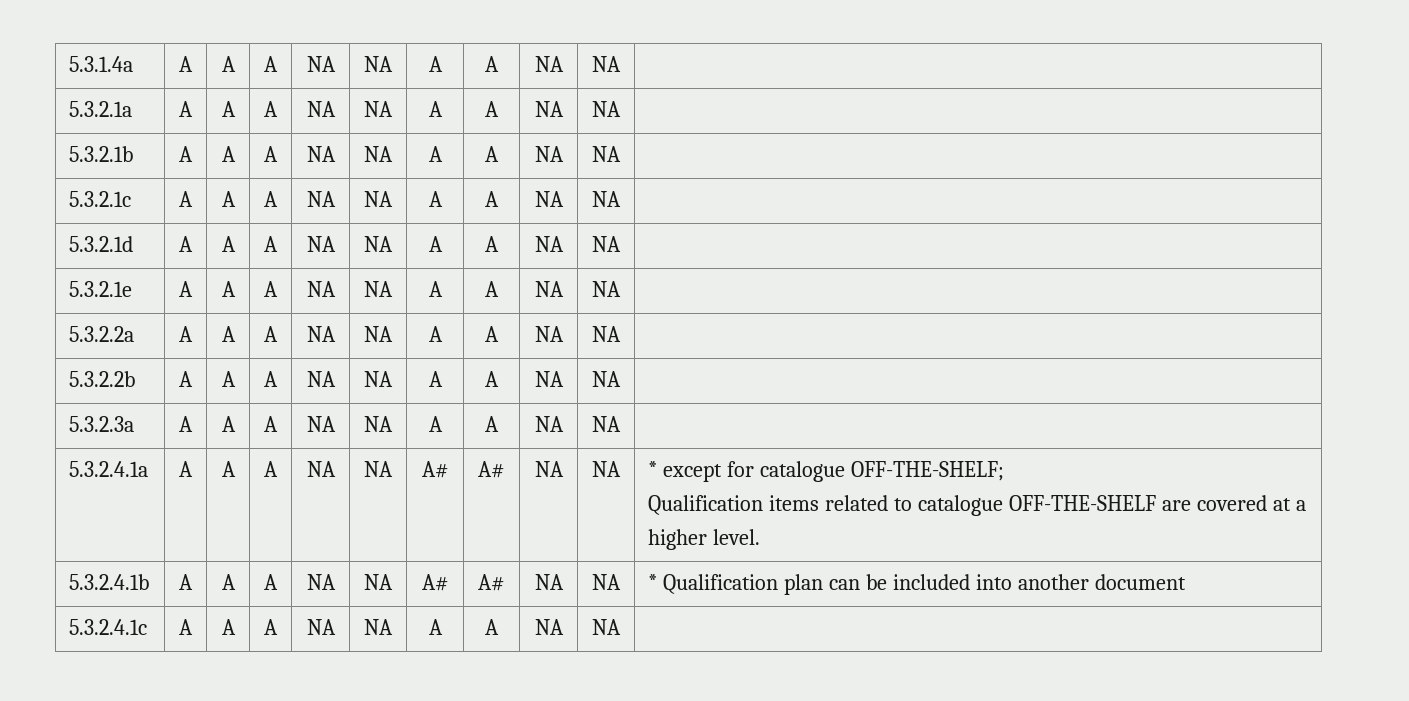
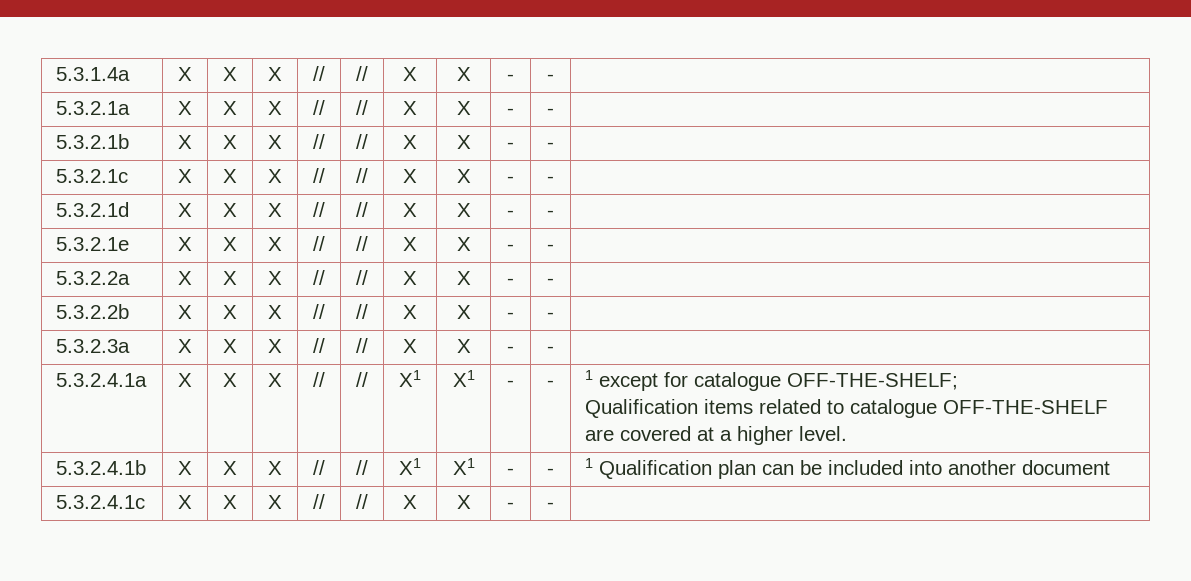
[179,56,193,72] [221,56,236,72] [264,56,278,72] [306,56,336,72] [364,56,393,72] [428,56,443,72] [485,56,499,72] [534,56,564,72] [592,56,621,72] [69,101,133,117] [179,101,193,117] [221,101,236,117] [264,101,278,117] [306,101,336,117] [364,101,393,117] [428,101,443,117] [485,101,499,117] [534,101,564,117] [592,101,621,117] [69,146,134,162] [179,146,193,162] [221,146,236,162] [264,146,278,162] [306,146,336,162] [364,146,393,162] [428,146,443,162] [485,146,499,162] [534,146,564,162] [592,146,621,162] [69,191,132,207] [179,191,193,207] [221,191,236,207] [264,191,278,207] [306,191,336,207] [364,191,393,207] [428,191,443,207] [485,191,499,207] [534,191,564,207] [592,191,621,207] [69,236,134,252] [179,236,193,252] [221,236,236,252] [264,236,278,252] [306,236,336,252] [364,236,393,252] [428,236,443,252] [485,236,499,252] [534,236,564,252] [592,236,621,252] [69,281,133,297] [179,281,193,297] [221,281,236,297] [264,281,278,297] [306,281,336,297] [364,281,393,297] [428,281,443,297] [485,281,499,297] [534,281,564,297] [592,281,621,297] [69,326,135,342] [179,326,193,342] [221,326,236,342] [264,326,278,342] [306,326,336,342] [364,326,393,342] [428,326,443,342] [485,326,499,342] [534,326,564,342] [592,326,621,342] [69,371,136,387] [179,371,193,387] [221,371,236,387] [264,371,278,387] [306,371,336,387] [364,371,393,387] [428,371,443,387] [485,371,499,387] [534,371,564,387] [592,371,621,387] [69,416,135,432] [179,416,193,432] [221,416,236,432] [264,416,278,432] [306,416,336,432] [364,416,393,432] [428,416,443,432] [485,416,499,432] [534,416,564,432] [592,416,621,432] [69,461,149,477] [179,461,193,477] [221,461,236,477] [264,461,278,477] [306,461,336,477] [364,461,393,477] [421,461,449,478] [478,461,505,478] [534,461,564,477] [592,461,621,477] [648,461,658,477] A | A | A | NA | NA | A | A | NA | NA | // 5.3.2.1a | A | A | A | NA | NA | A | A | NA | NA | // 5.3.2.1b | A | A | A | NA | NA | A | A | NA | NA | // 5.3.2.1c | A | A | A | NA | NA | A | A | NA | NA | // 5.3.2.1d | A | A | A | NA | NA | A | A | NA | NA | // 5.3.2.1e | A | A | A | NA | NA | A | A | NA | NA | // 5.3.2.2a | A | A | A | NA | NA | A | A | NA | NA | // 5.3.2.2b | A | A | A | NA | NA | A | A | NA | NA | // 5.3.2.3a | A | A | A | NA | NA | A | A | NA | NA | // 5.3.2.4.1a | A | A | A | NA | NA | A# | A# | NA | NA | * -> [178,67,192,81] [223,67,237,81] [268,67,282,81] [313,66,325,81] [356,66,368,81] [403,67,417,81] [456,67,471,81] [507,74,514,81] [547,74,554,81] [56,101,131,115] [178,101,192,115] [223,101,237,115] [268,101,282,115] [313,100,325,115] [356,100,368,115] [403,101,417,115] [456,101,471,115] [507,108,514,115] [547,108,554,115] [56,134,130,149] [178,135,192,149] [223,135,237,149] [268,135,282,149] [313,134,325,149] [356,134,368,149] [403,135,417,149] [456,135,471,149] [507,142,514,149] [547,142,554,149] [56,169,129,183] [178,169,192,183] [223,169,237,183] [268,169,282,183] [313,168,325,183] [356,168,368,183] [403,169,417,183] [456,169,471,183] [507,176,514,183] [547,176,554,183] [56,202,130,217] [178,203,192,217] [223,203,237,217] [268,203,282,217] [313,202,325,217] [356,202,368,217] [403,203,417,217] [456,203,471,217] [507,210,514,217] [547,210,554,217] [56,237,130,251] [178,237,192,251] [223,237,237,251] [268,237,282,251] [313,236,325,251] [356,236,368,251] [403,237,417,251] [456,237,471,251] [507,244,514,251] [547,244,554,251] [56,271,131,285] [178,271,192,285] [223,271,237,285] [268,271,282,285] [313,270,325,285] [356,270,368,285] [403,271,417,285] [456,271,471,285] [507,278,514,285] [547,278,554,285] [56,304,130,319] [178,305,192,319] [223,305,237,319] [268,305,282,319] [313,304,325,319] [356,304,368,319] [403,305,417,319] [456,305,471,319] [507,312,514,319] [547,312,554,319] [56,339,131,353] [178,339,192,353] [223,339,237,353] [268,339,282,353] [313,338,325,353] [356,338,368,353] [403,339,417,353] [456,339,471,353] [507,346,514,353] [547,346,554,353] [56,373,148,387] [178,373,192,387] [223,373,237,387] [268,373,282,387] [313,372,325,387] [356,372,368,387] [399,370,421,387] [452,370,475,387] [507,380,514,387] [547,380,554,387] [585,370,594,380] X | X | X | // | // | X | X | - | - | // 5.3.2.1a | X | X | X | // | // | X | X | - | - | // 5.3.2.1b | X | X | X | // | // | X | X | - | - | // 5.3.2.1c | X | X | X | // | // | X | X | - | - | // 5.3.2.1d | X | X | X | // | // | X | X | - | - | // 5.3.2.1e | X | X | X | // | // | X | X | - | - | // 5.3.2.2a | X | X | X | // | // | X | X | - | - | // 5.3.2.2b | X | X | X | // | // | X | X | - | - | // 5.3.2.3a | X | X | X | // | // | X | X | - | - | // 5.3.2.4.1a | X | X | X | // | // | X1 | X1 | - | - | 1
[179,574,193,590] [221,574,236,590] [264,574,278,590] [306,574,336,590] [364,574,393,590] [421,574,449,591] [478,574,505,591] [534,574,564,590] [592,574,621,590] [648,574,658,590] A | A | A | NA | NA | A# | A# | NA | NA | * -> [178,461,192,475] [223,461,237,475] [268,461,282,475] [313,460,325,475] [356,460,368,475] [399,458,421,475] [452,458,475,475] [507,468,514,475] [547,468,554,475] [585,458,594,468] X | X | X | // | // | X1 | X1 | - | - | 1
[179,619,193,635] [221,619,236,635] [264,619,278,635] [306,619,336,635] [364,619,393,635] [428,619,443,635] [485,619,499,635] [534,619,564,635] [592,619,621,635] A | A | A | NA | NA | A | A | NA | NA -> [178,495,192,509] [223,495,237,509] [268,495,282,509] [313,494,325,509] [356,494,368,509] [403,495,417,509] [456,495,471,509] [507,502,514,509] [547,502,554,509] X | X | X | // | // | X | X | - | -

